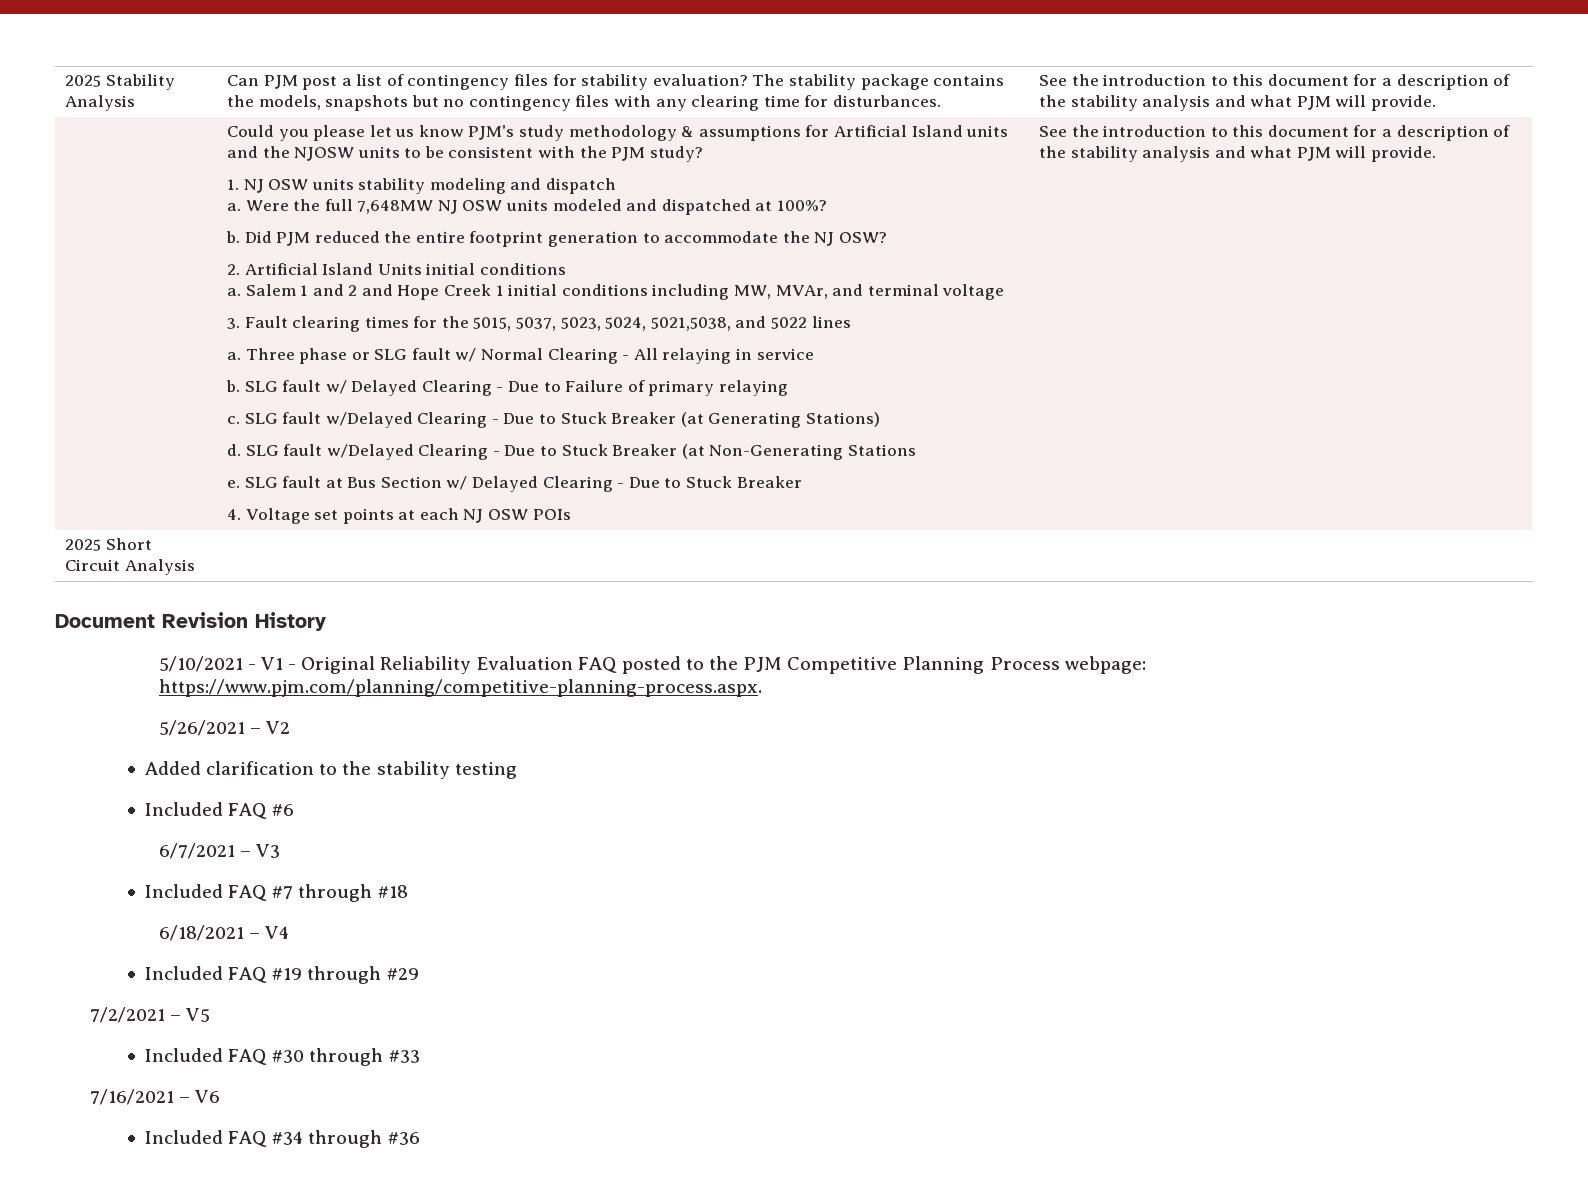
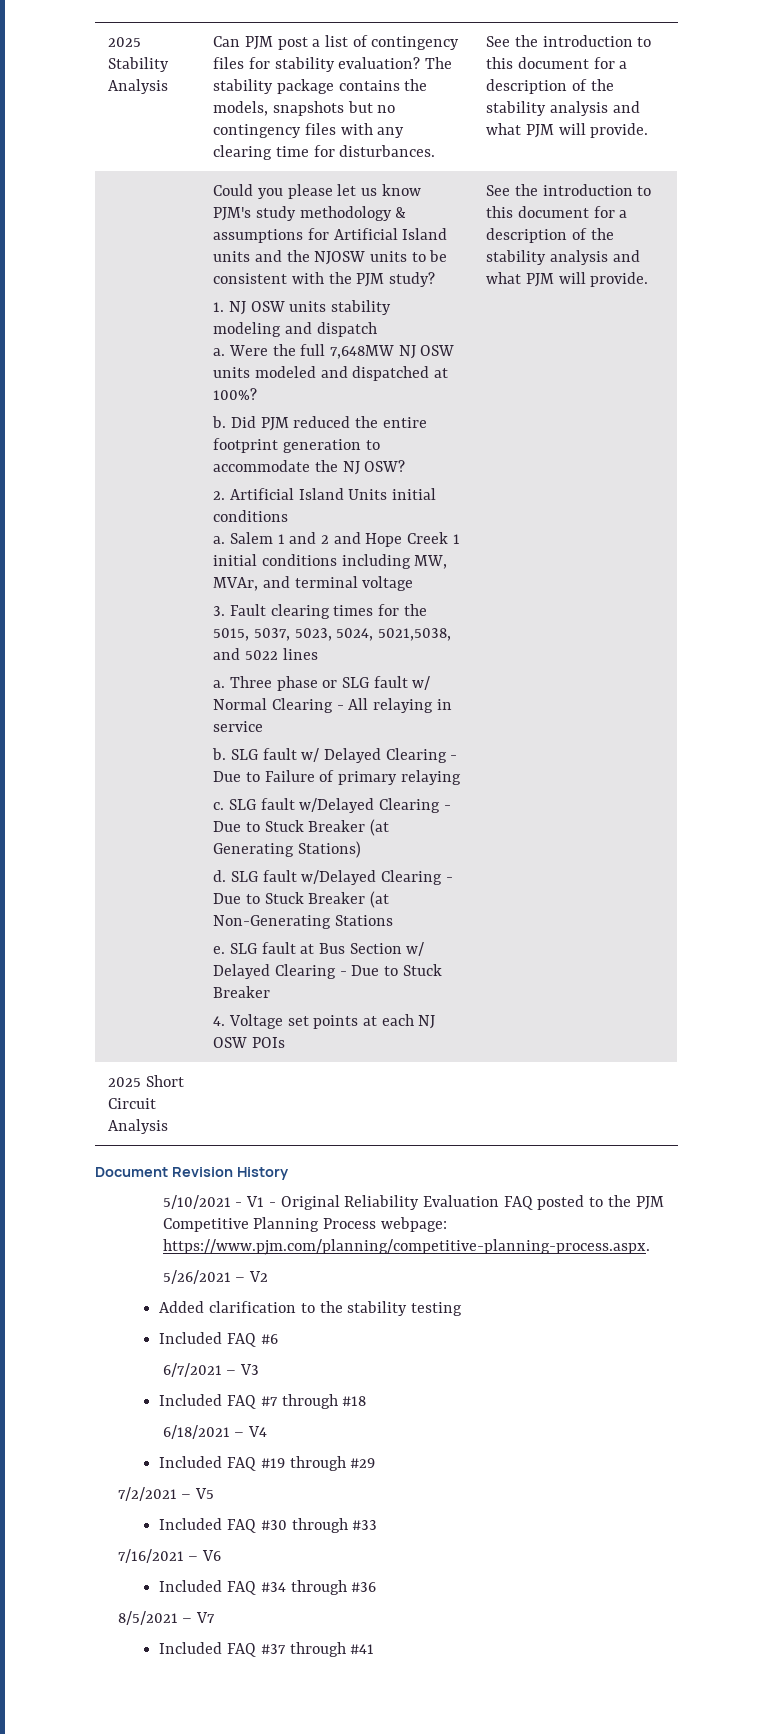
(420, 1138) none -> [117,1611,215,1625] [159,1642,375,1657] // 8/5/2021 – V7 // Included FAQ #37 through #41

